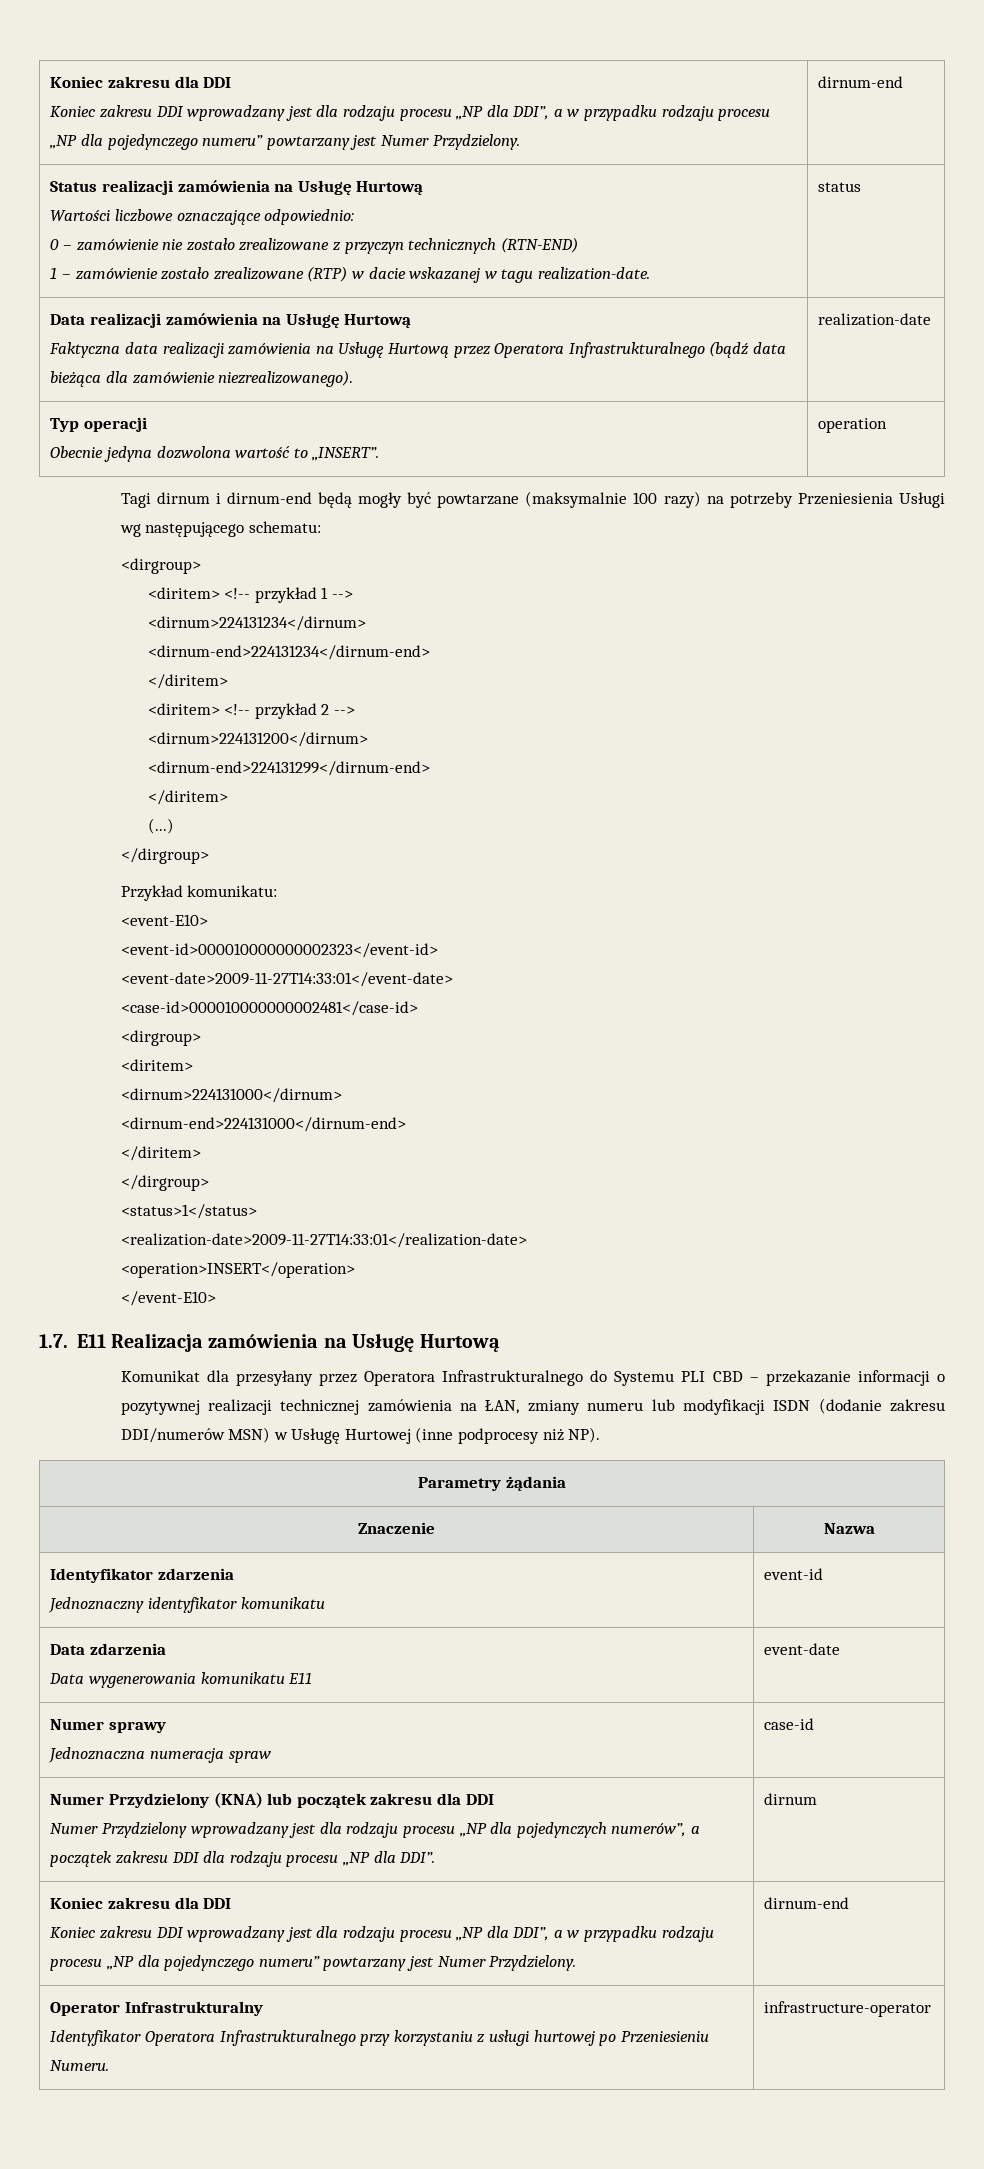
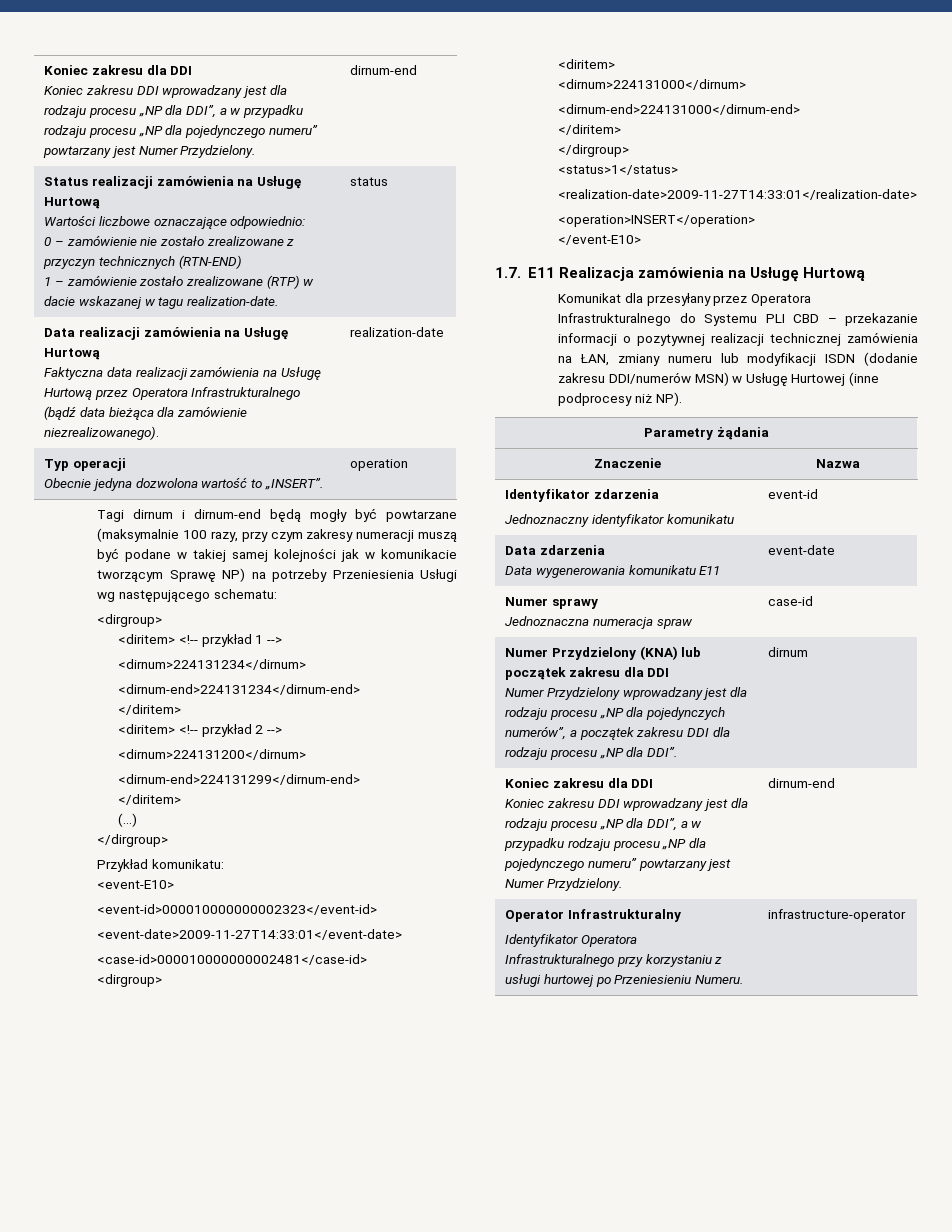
[663,491,701,508] razy) -> [210,529,458,542] [97,548,457,562] [97,568,246,582] razy, przy czym zakresy numeracji muszą być podane w takiej samej kolejności jak w komunikacie tworzącym Sprawę NP)

